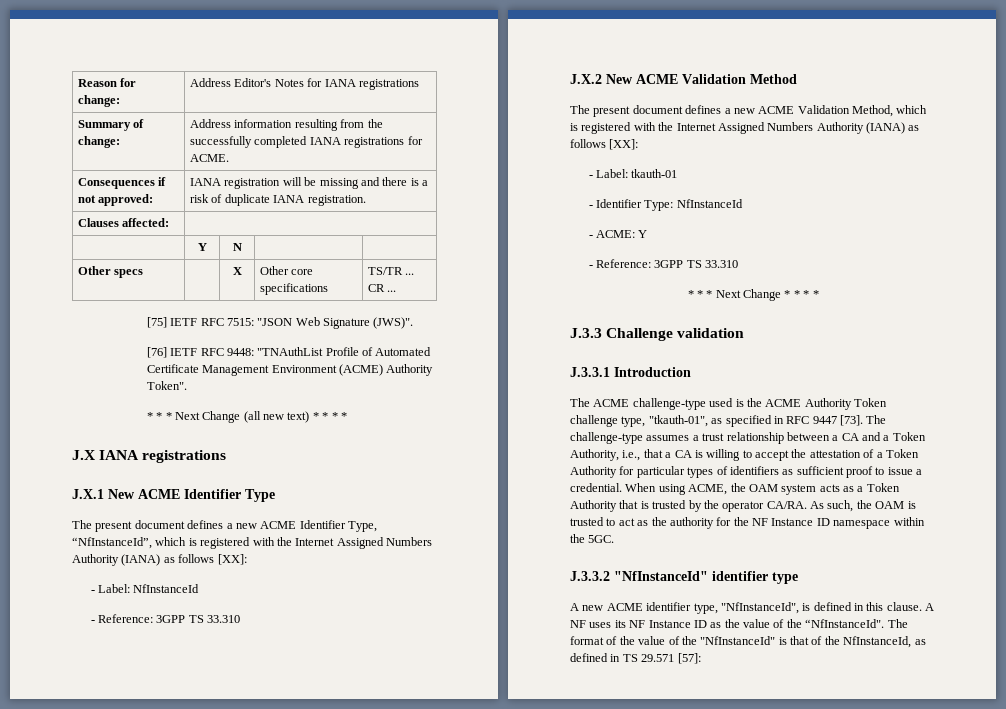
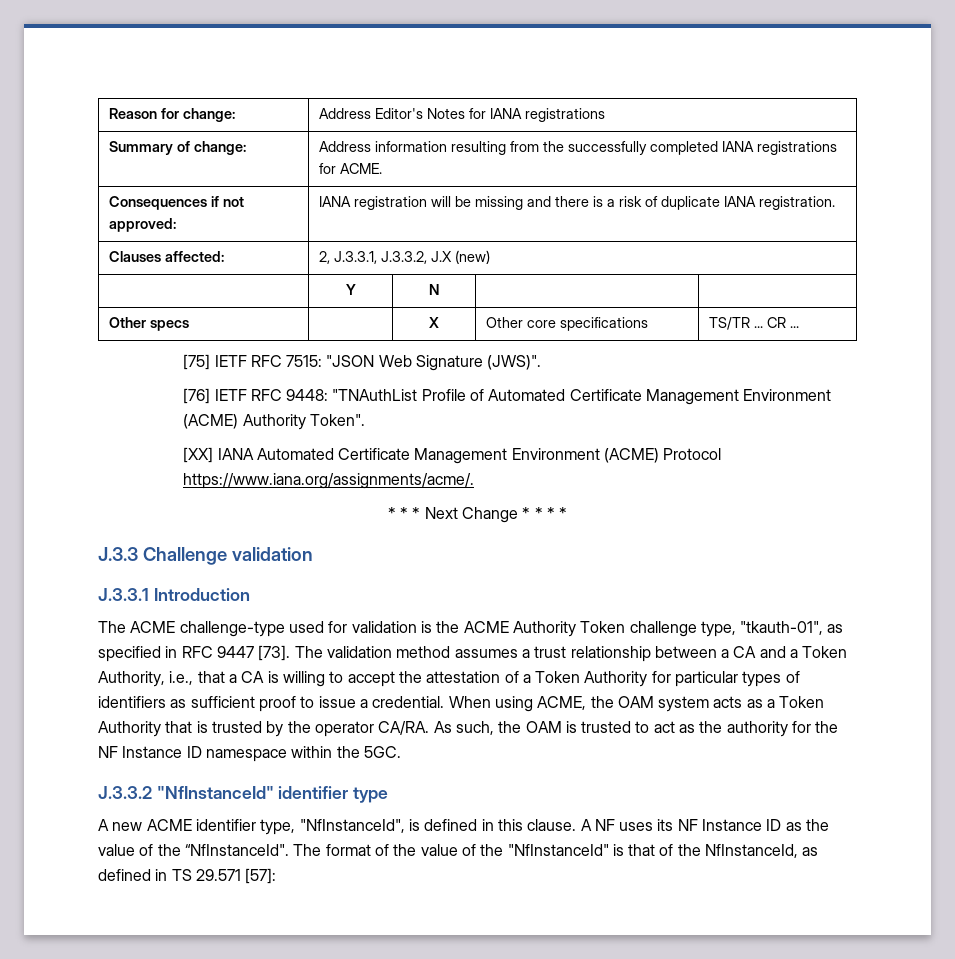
(170, 222) none -> [318,250,490,264] 2, J.3.3.1, J.3.3.2, J.X (new)
[146,411,347,423] [72,450,227,463] [72,489,275,502] [72,520,377,532] [72,537,432,549] [72,554,247,566] [90,584,200,593] [90,614,241,623] [570,74,797,84] [570,105,928,117] [570,122,920,134] [570,139,639,150] [588,169,678,178] [588,199,743,211] [588,230,648,238] [588,259,739,268] * * * Next Change (all new text) * * * * // J.X IANA registrations // J.X.1 New ACME Identifier Type // The present document defines a new ACME Identifier Type, “NfInstanceId”, which is registered with the Internet Assigned Numbers Authority (IANA) as follows [XX]: // - Label: NfInstanceId // - Reference: 3GPP TS 33.310 // J.X.2 New ACME Validation Method // The present document defines a new ACME Validation Method, which is registered with the Internet Assigned Numbers Authority (IANA) as follows [XX]: // - Label: tkauth-01 // - Identifier Type: NfInstanceId // - ACME: Y // - Reference: 3GPP TS 33.310 -> [183,447,722,464] [183,473,475,489] [XX] IANA Automated Certificate Management Environment (ACME) Protocol https://www.iana.org/assignments/acme/.
(734, 402) none -> [328,621,417,633] for validation
[570,432,643,444] challenge-type -> [326,646,451,658] validation method

